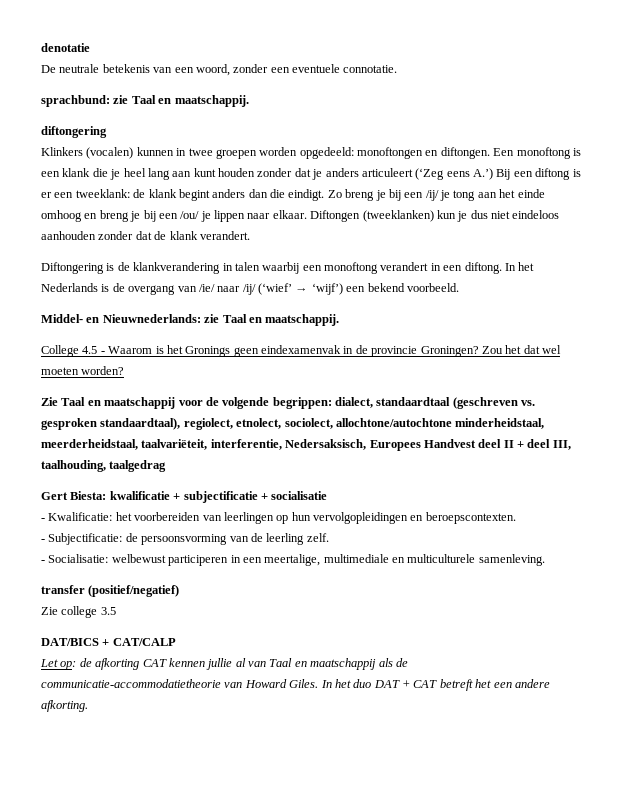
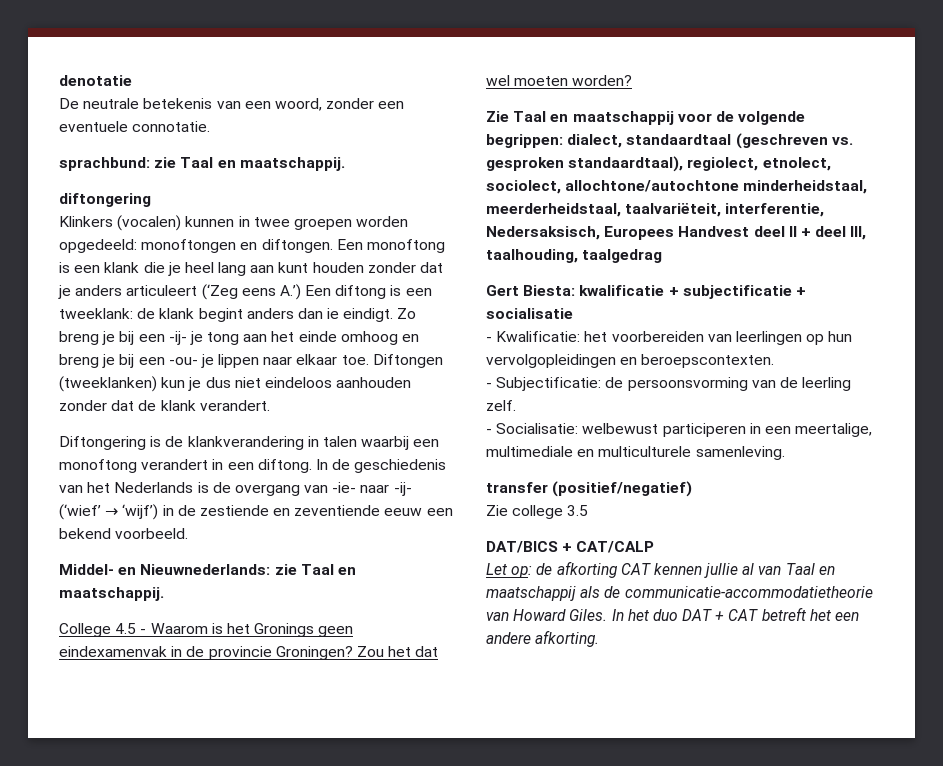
[496,169,533,180] Bij een -> [305,285,332,296] Een
[41,192,52,198] er -> (402, 290) none
[270,189,285,198] die -> [327,308,340,319] ie
[425,190,439,201] /ij/ -> [168,331,187,345] -ij-
[180,211,200,219] /ou/ -> [168,357,198,365] -ou-
[272,210,307,219] elkaar. -> [296,354,369,365] elkaar toe.
(516, 267) none -> [332,459,447,473] [59,485,83,493] de geschiedenis van
[198,283,343,295] /ie/ naar /ij/ (‘wief’ → ‘wijf’) -> [332,482,412,496] [59,504,423,520] -ie- naar -ij- (‘wief’ → ‘wijf’) in de zestiende en zeventiende eeuw

